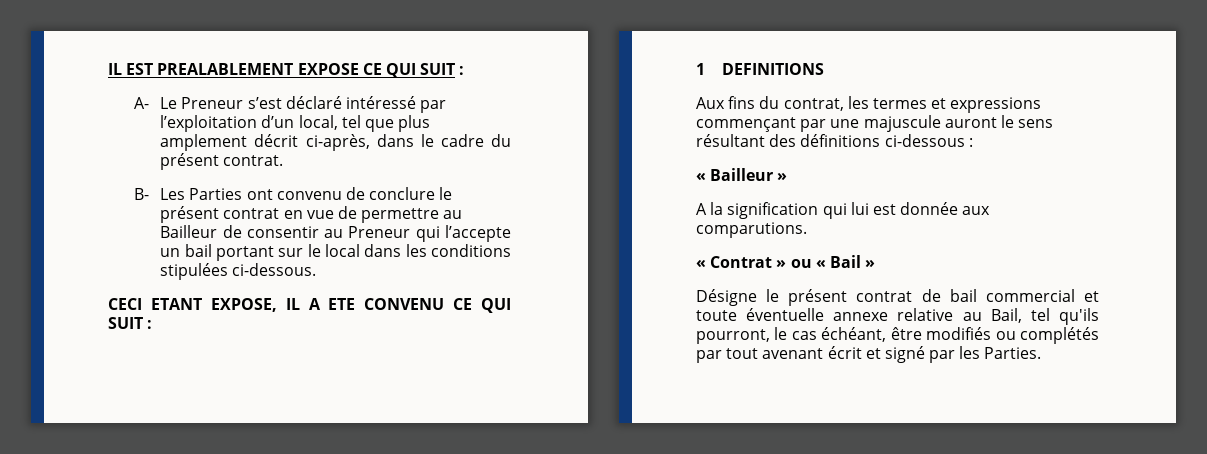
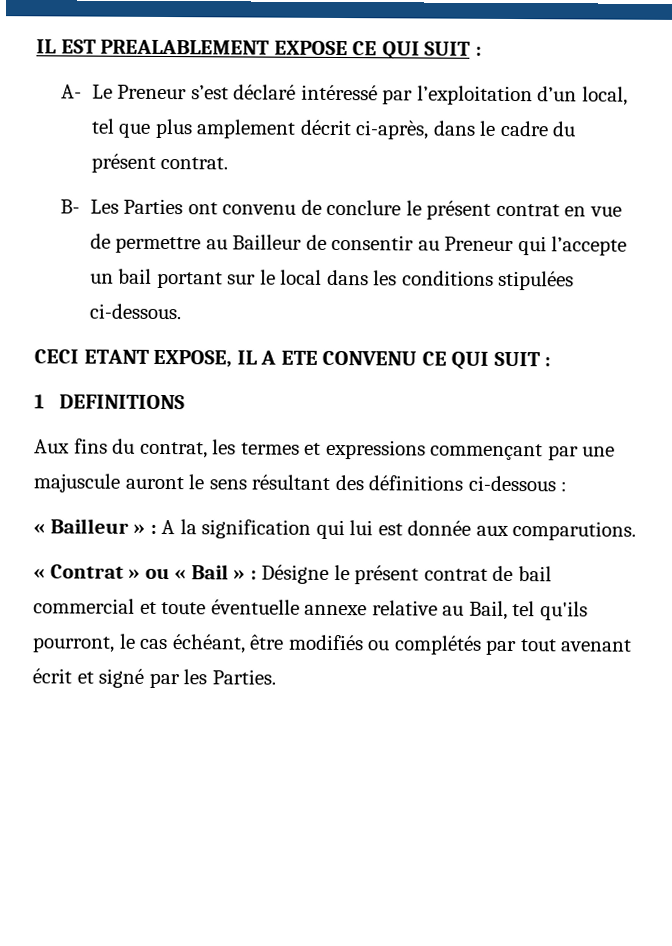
(788, 177) // -> [149,524,157,534] :
(876, 264) // -> [249,570,257,580] :

